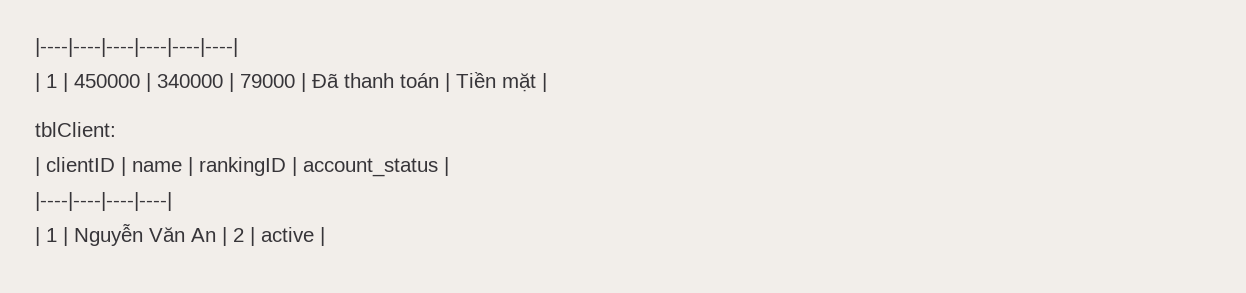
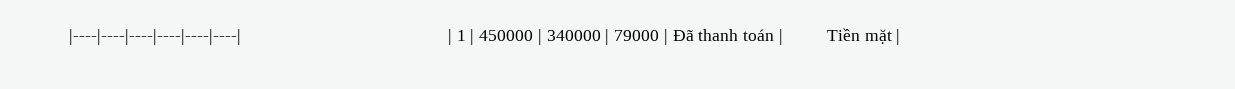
[35,122,116,137] [35,157,449,177] [35,192,172,211] [35,224,325,246] // tblClient: // | clientID | name | rankingID | account_status | // |----|----|----|----| // | 1 | Nguyễn Văn An | 2 | active | -> (901, 37) none

